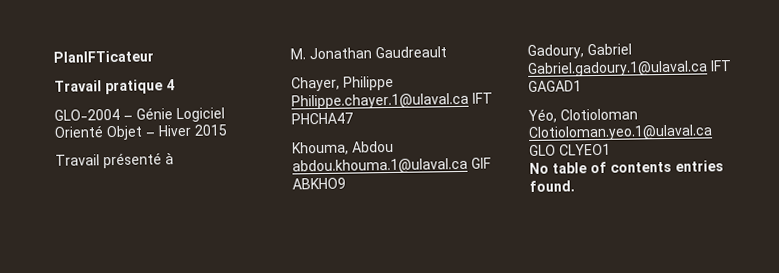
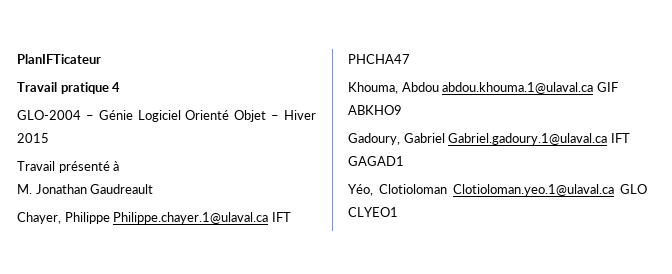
[529,160,724,174] [529,180,575,192] // No table of contents entries found. -> (398, 212) none

